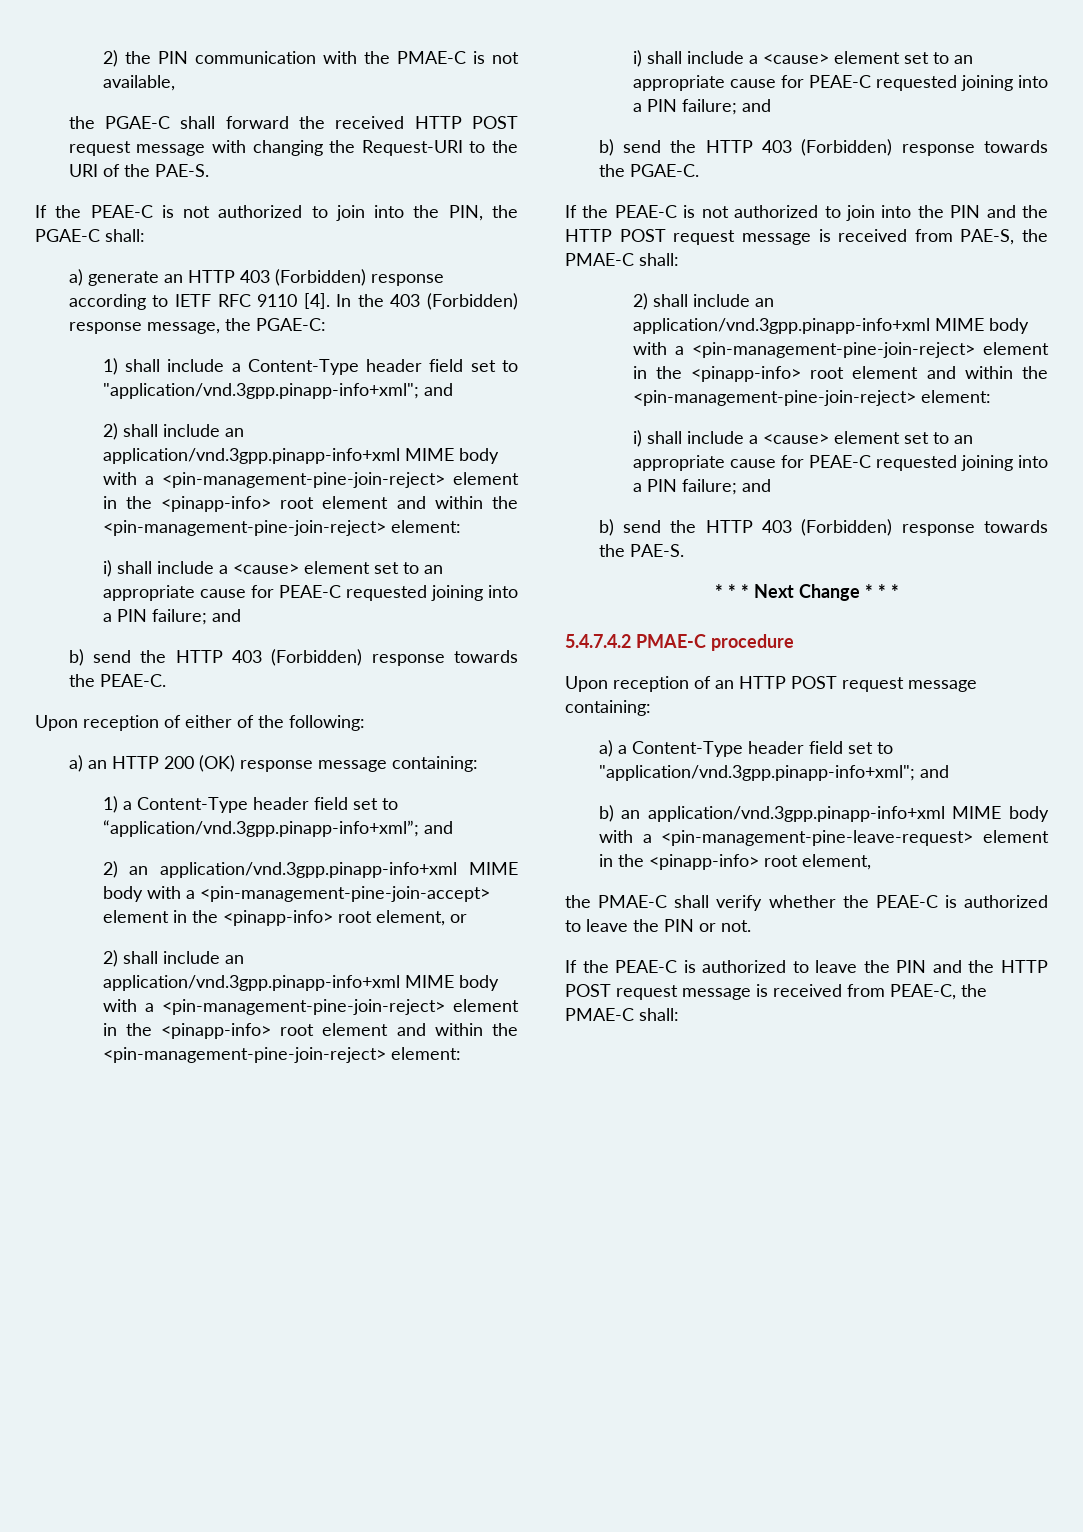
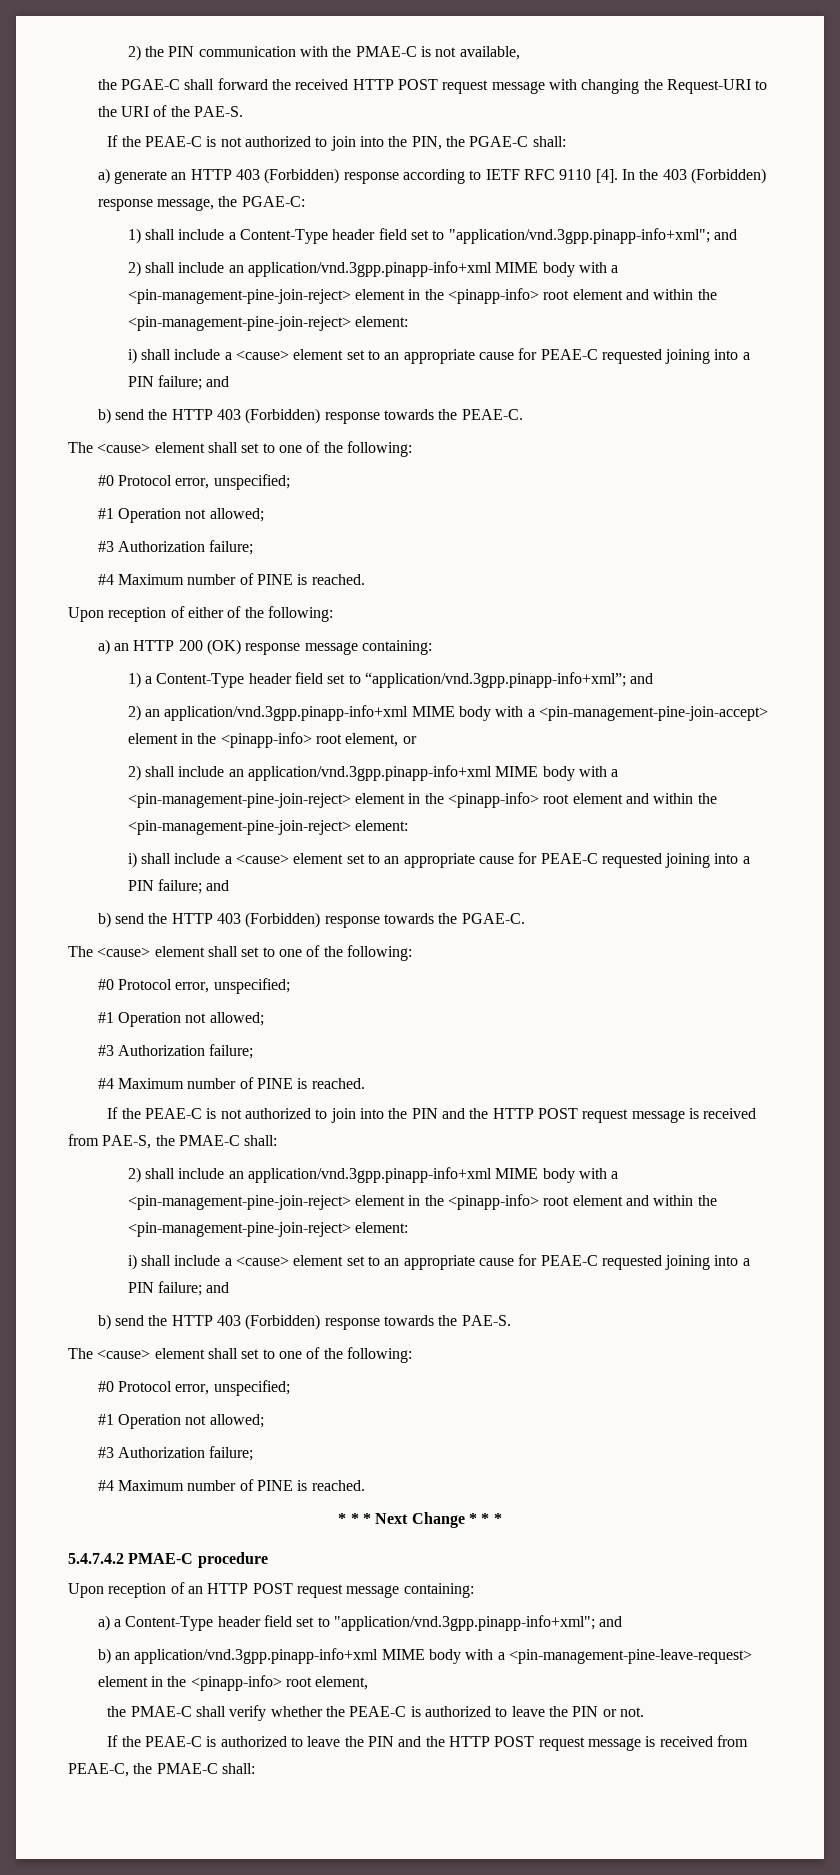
(166, 680) none -> [68,441,412,457] [97,474,290,490] [97,508,264,523] [97,540,254,555] [97,573,365,585] // The <cause> element shall set to one of the following: // #0 Protocol error, unspecified; // #1 Operation not allowed; // #3 Authorization failure; // #4 Maximum number of PINE is reached.
(699, 170) none -> [68,945,412,961] [97,978,290,994] [97,1012,264,1027] [97,1044,254,1059] [97,1077,365,1089] // The <cause> element shall set to one of the following: // #0 Protocol error, unspecified; // #1 Operation not allowed; // #3 Authorization failure; // #4 Maximum number of PINE is reached.
(684, 550) none -> [68,1347,412,1363] [97,1380,290,1396] [97,1414,264,1429] [97,1446,254,1461] [97,1479,365,1491] // The <cause> element shall set to one of the following: // #0 Protocol error, unspecified; // #1 Operation not allowed; // #3 Authorization failure; // #4 Maximum number of PINE is reached.

